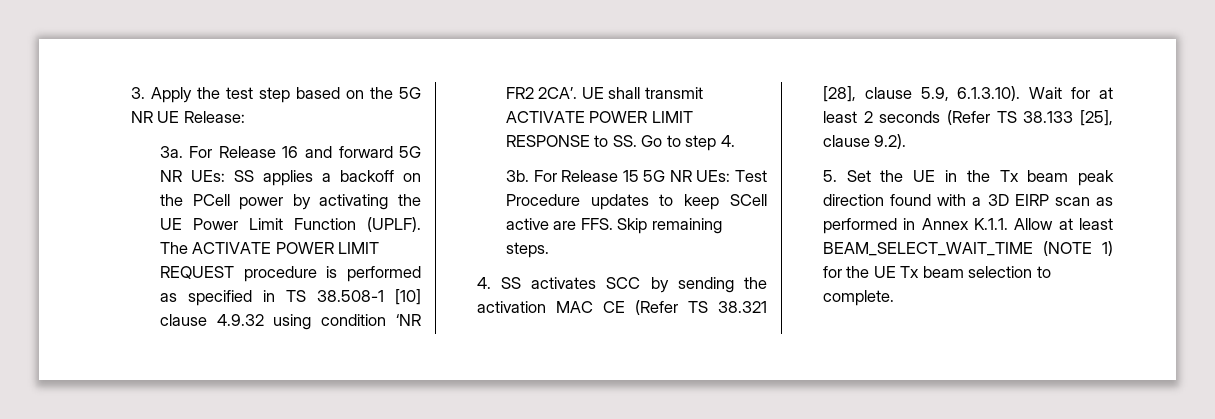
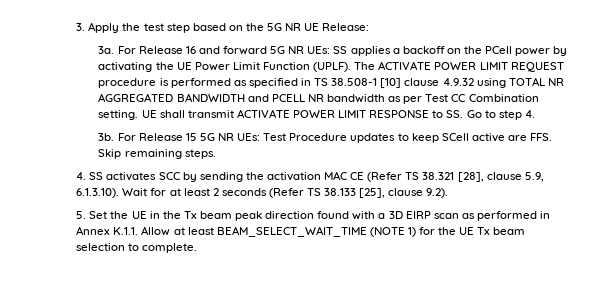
[321,314,421,326] [505,87,578,99] condition ‘NR FR2 2CA’. -> [508,77,564,86] [98,93,539,104] [98,110,139,120] TOTAL NR AGGREGATED BANDWIDTH and PCELL NR bandwidth as per Test CC Combination setting.

